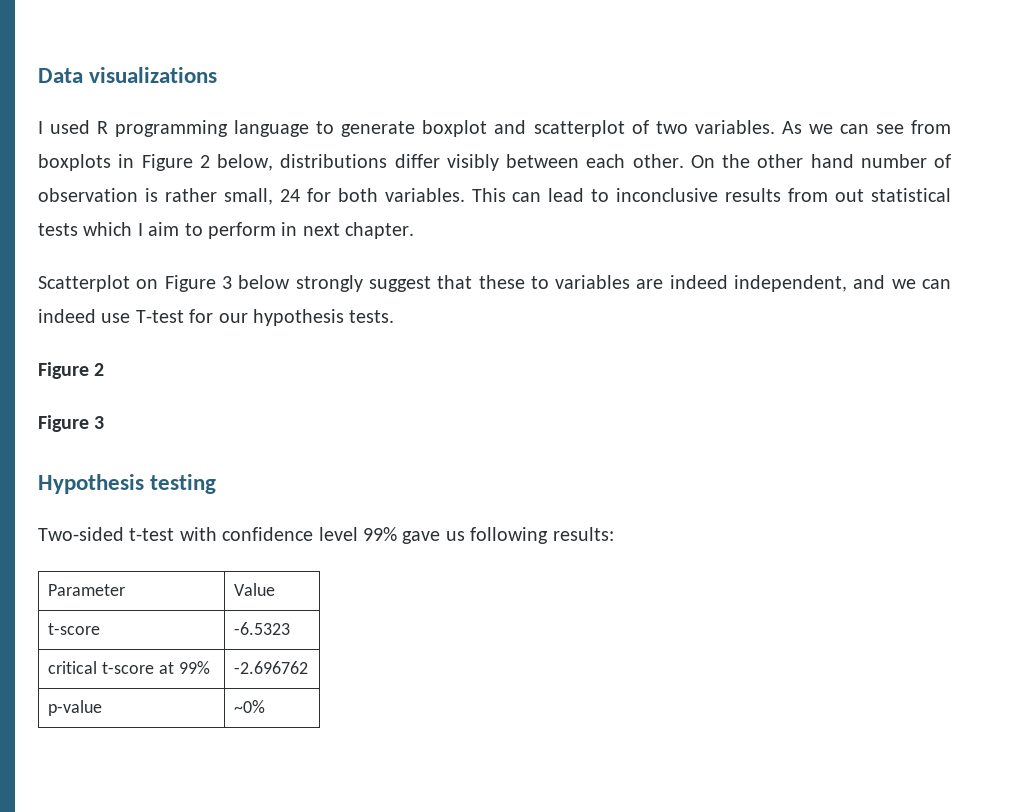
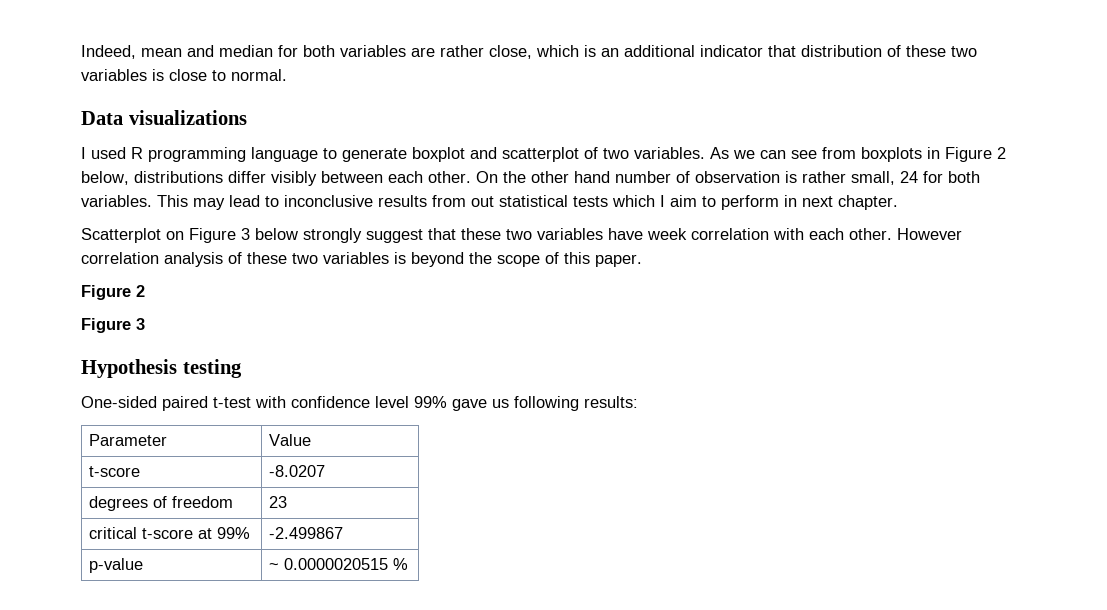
(38, 75) none -> [81,45,977,59] [81,69,287,81] Indeed, mean and median for both variables are rather close, which is an additional indicator that distribution of these two variables is close to normal. //
[512,192,542,202] can -> [193,198,225,210] may
[530,275,951,292] [38,309,395,326] to variables are indeed independent, and we can indeed use T-test for our hypothesis tests. -> [506,228,962,240] [81,252,642,267] two variables have week correlation with each other. However correlation analysis of these two variables is beyond the scope of this paper.
[38,527,124,541] Two-sided -> [81,396,208,411] One-sided paired
[234,622,291,635] -6.5323 -> [268,465,325,477] [88,496,233,511] [268,496,287,508] -8.0207 // degrees of freedom | 23
[234,661,309,674] -2.696762 -> [268,527,343,539] -2.499867
[234,700,266,713] ~0% -> [268,558,408,570] ~ 0.0000020515 %

